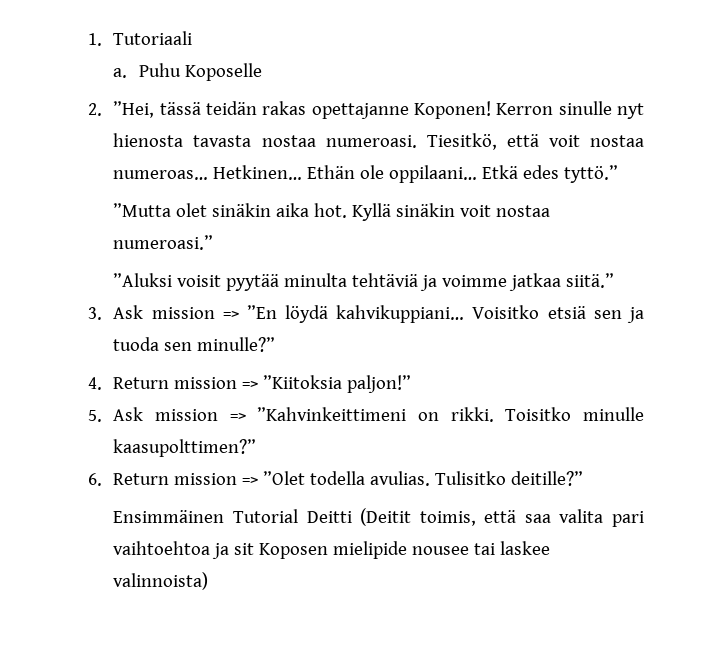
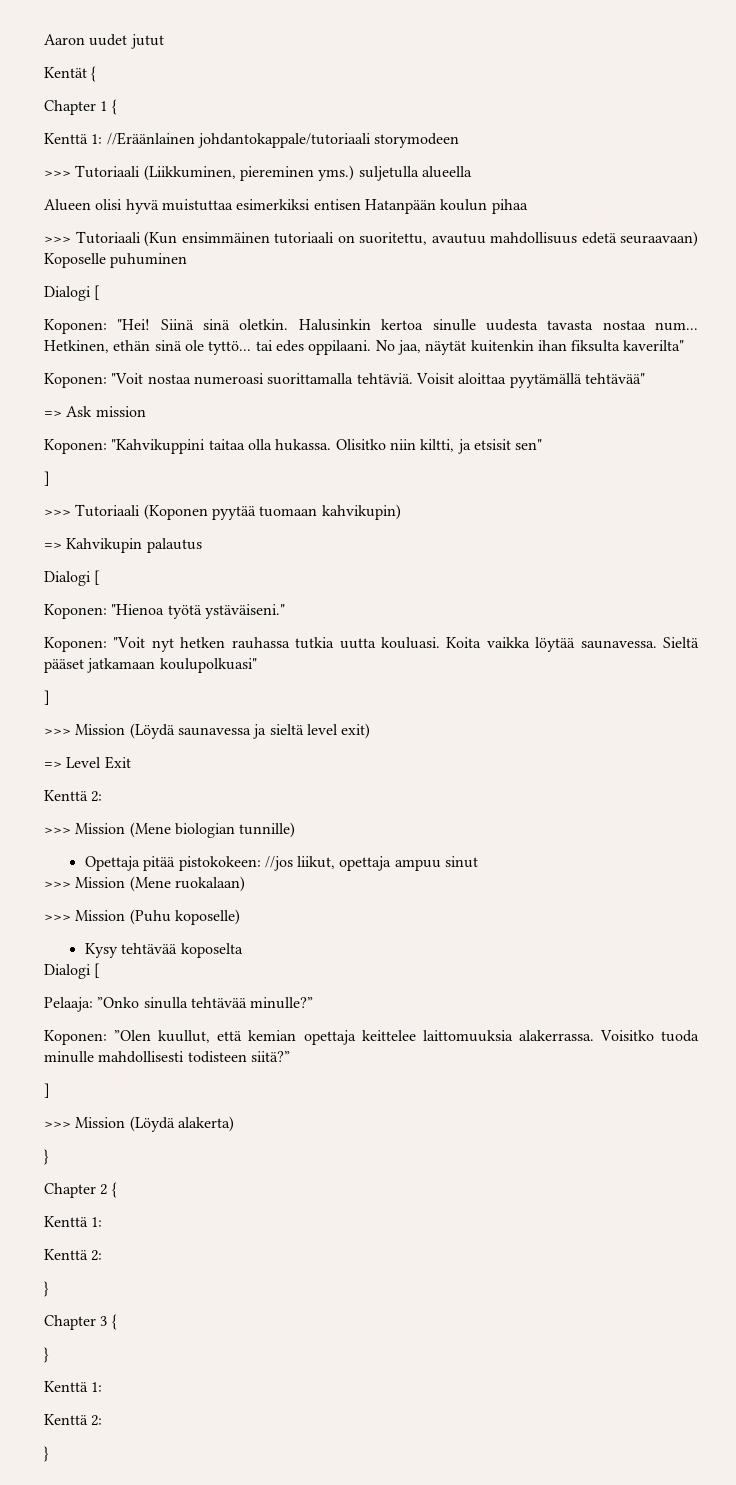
[88,31,193,46] [113,63,262,81] [88,101,644,119] [113,133,645,150] [113,165,619,183] [113,203,551,221] [113,235,214,250] [113,273,615,291] [88,305,644,323] [113,337,276,352] [88,375,412,393] [88,407,644,422] [113,439,257,457] [88,471,584,486] [113,508,644,527] [113,541,551,559] [113,572,209,590] 1. Tutoriaali // a. Puhu Koposelle // 2. ”Hei, tässä teidän rakas opettajanne Koponen! Kerron sinulle nyt hienosta tavasta nostaa numeroasi. Tiesitkö, että voit nostaa numeroas… Hetkinen… Ethän ole oppilaani… Etkä edes tyttö.” // ”Mutta olet sinäkin aika hot. Kyllä sinäkin voit nostaa numeroasi.” // ”Aluksi voisit pyytää minulta tehtäviä ja voimme jatkaa siitä.” // 3. Ask mission => ”En löydä kahvikuppiani… Voisitko etsiä sen ja tuoda sen minulle?” // 4. Return mission => ”Kiitoksia paljon!” // 5. Ask mission => ”Kahvinkeittimeni on rikki. Toisitko minulle kaasupolttimen?” // 6. Return mission => ”Olet todella avulias. Tulisitko deitille?” // Ensimmäinen Tutorial Deitti (Deitit toimis, että saa valita pari vaihtoehtoa ja sit Koposen mielipide nousee tai laskee valinnoista) -> [44,34,164,49] [44,66,97,82] [44,99,117,115] [44,132,460,148] [44,165,472,181] [44,199,528,214] [44,231,698,247] [44,253,188,268] [44,285,101,301] [44,319,699,334] [44,340,685,355] [44,373,645,388] [44,406,146,417] [44,439,543,454] [44,471,50,486] [44,504,401,520] [44,538,202,553] [44,570,101,586] [44,604,285,619] [44,637,699,652] [44,658,257,673] [44,690,50,705] [44,723,371,739] [44,756,131,769] [44,790,103,802] [44,822,296,838] [84,856,479,871] [44,876,245,892] [44,909,240,925] [84,943,243,958] [44,963,101,979] [44,997,314,1012] [44,1030,700,1045] [44,1051,290,1063] [44,1083,50,1098] [44,1116,234,1132] [44,1149,49,1165] [44,1182,117,1198] [44,1216,103,1227] [44,1249,103,1261] [44,1281,49,1297] [44,1314,117,1330] [44,1347,49,1363] [44,1381,103,1392] [44,1414,103,1426] [44,1446,49,1462] Aaron uudet jutut // Kentät { // Chapter 1 { // Kenttä 1: //Eräänlainen johdantokappale/tutoriaali storymodeen // >>> Tutoriaali (Liikkuminen, piereminen yms.) suljetulla alueella // Alueen olisi hyvä muistuttaa esimerkiksi entisen Hatanpään koulun pihaa // >>> Tutoriaali (Kun ensimmäinen tutoriaali on suoritettu, avautuu mahdollisuus edetä seuraavaan) Koposelle puhuminen // Dialogi [ // Koponen: "Hei! Siinä sinä oletkin. Halusinkin kertoa sinulle uudesta tavasta nostaa num... Hetkinen, ethän sinä ole tyttö... tai edes oppilaani. No jaa, näytät kuitenkin ihan fiksulta kaverilta" // Koponen: "Voit nostaa numeroasi suorittamalla tehtäviä. Voisit aloittaa pyytämällä tehtävää" // => Ask mission // Koponen: "Kahvikuppini taitaa olla hukassa. Olisitko niin kiltti, ja etsisit sen" // ] // >>> Tutoriaali (Koponen pyytää tuomaan kahvikupin) // => Kahvikupin palautus // Dialogi [ // Koponen: "Hienoa työtä ystäväiseni." // Koponen: "Voit nyt hetken rauhassa tutkia uutta kouluasi. Koita vaikka löytää saunavessa. Sieltä pääset jatkamaan koulupolkuasi" // ] // >>> Mission (Löydä saunavessa ja sieltä level exit) // => Level Exit // Kenttä 2: // >>> Mission (Mene biologian tunnille) // Opettaja pitää pistokokeen: //jos liikut, opettaja ampuu sinut // >>> Mission (Mene ruokalaan) // >>> Mission (Puhu koposelle) // Kysy tehtävää koposelta // Dialogi [ // Pelaaja: ”Onko sinulla tehtävää minulle?” // Koponen: ”Olen kuullut, että kemian opettaja keittelee laittomuuksia alakerrassa. Voisitko tuoda minulle mahdollisesti todisteen siitä?” // ] // >>> Mission (Löydä alakerta) // } // Chapter 2 { // Kenttä 1: // Kenttä 2: // } // Chapter 3 { // } // Kenttä 1: // Kenttä 2: // }

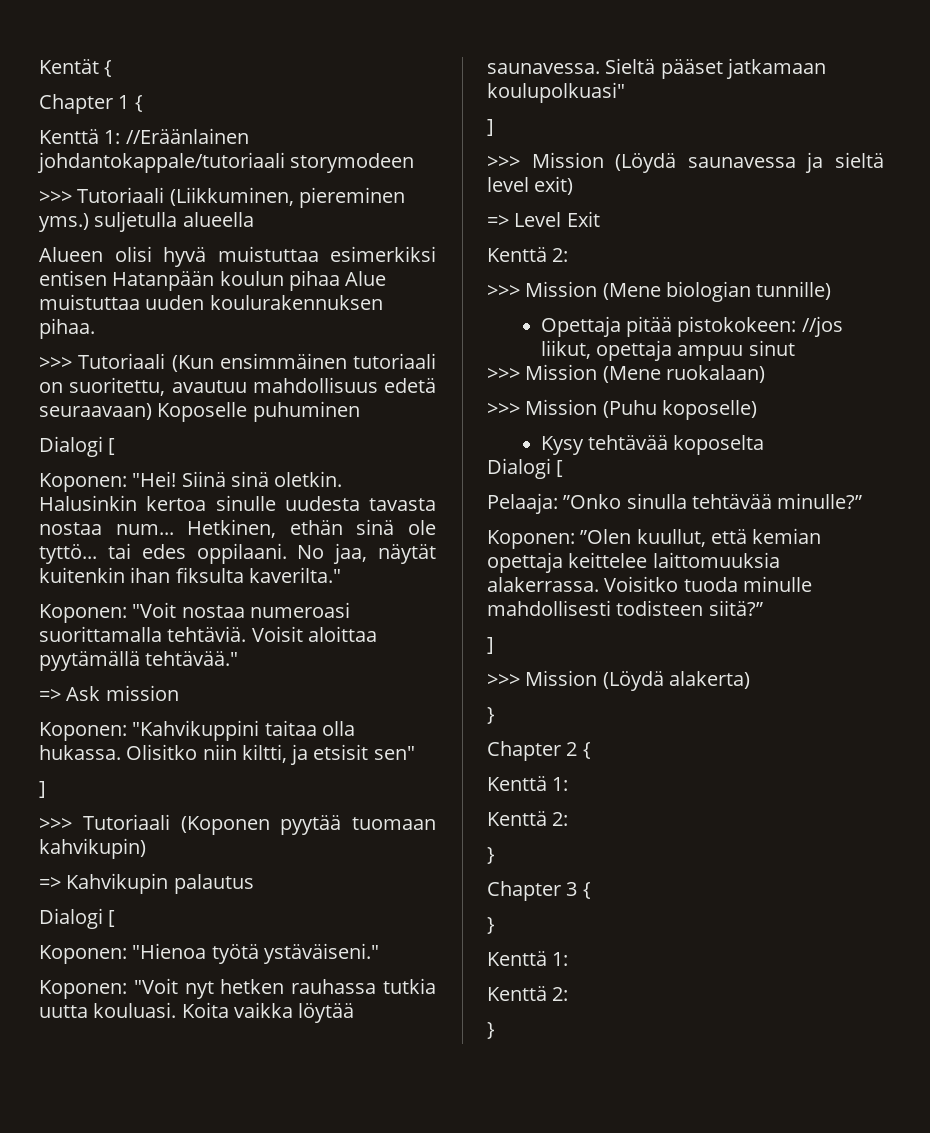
[44,34,164,49] Aaron uudet jutut // -> (39, 66) none
(528, 206) none -> [345,271,387,286] [39,294,383,310] [39,318,95,339] Alue muistuttaa uuden koulurakennuksen pihaa.
[623,340,685,351] kaverilta" -> [248,567,341,583] kaverilta."
[584,373,645,384] tehtävää" -> [145,651,239,666] tehtävää."

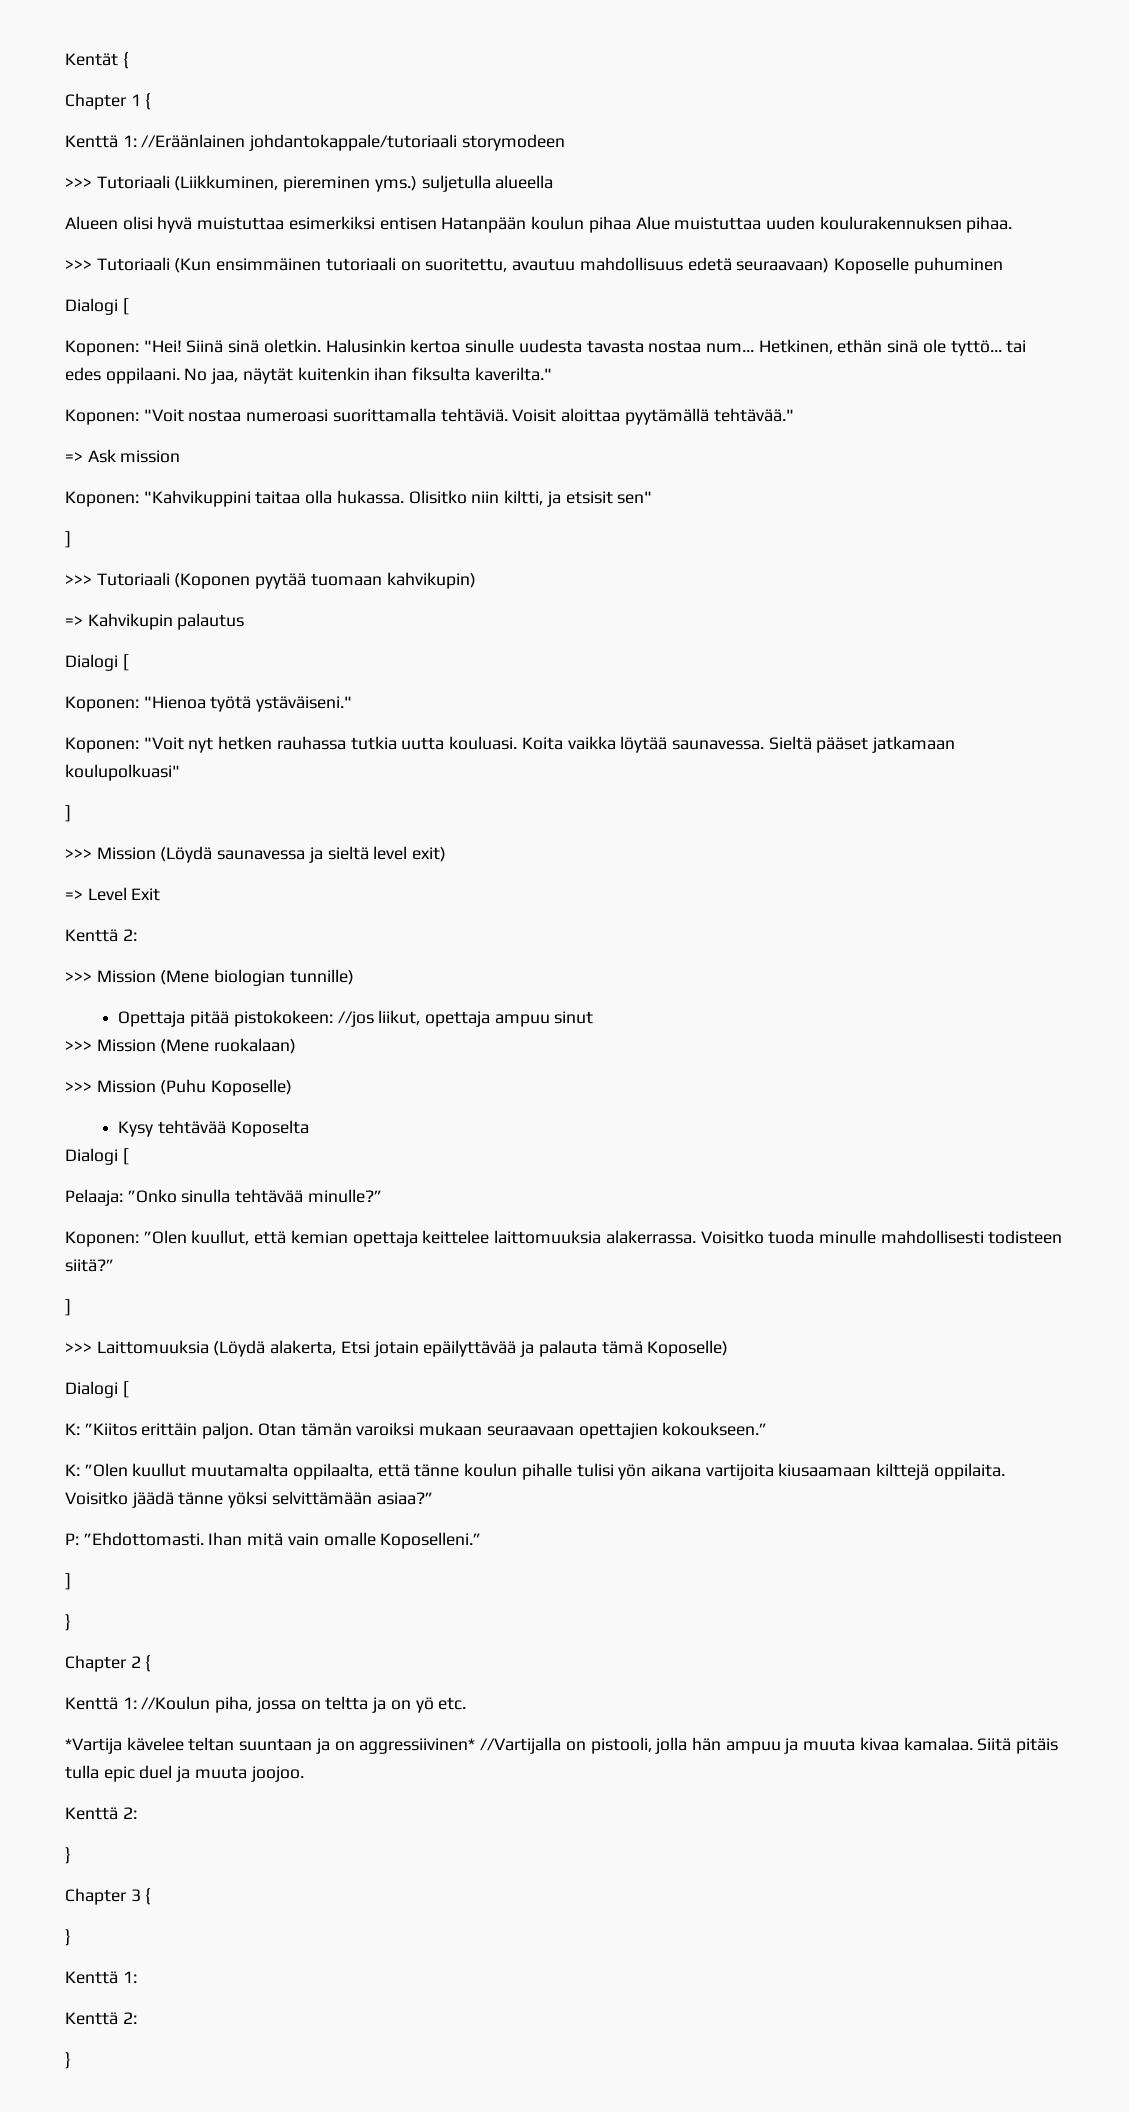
[661,400,757,420] koposelle) -> [211,1079,293,1096] Koposelle)
[673,435,765,455] koposelta -> [230,1120,309,1137] Koposelta
[525,670,750,691] Mission (Löydä alakerta) -> [96,1340,729,1357] [65,1381,129,1398] [65,1422,768,1439] [65,1463,1005,1480] [65,1491,433,1508] [65,1532,482,1549] [65,1573,71,1590] Laittomuuksia (Löydä alakerta, Etsi jotain epäilyttävää ja palauta tämä Koposelle) // Dialogi [ // K: ”Kiitos erittäin paljon. Otan tämän varoiksi mukaan seuraavaan opettajien kokoukseen.” // K: ”Olen kuullut muutamalta oppilaalta, että tänne koulun pihalle tulisi yön aikana vartijoita kiusaamaan kilttejä oppilaita. Voisitko jäädä tänne yöksi selvittämään asiaa?” // P: ”Ehdottomasti. Ihan mitä vain omalle Koposelleni.” // ]
(569, 784) none -> [141,1696,467,1713] [65,1737,1059,1754] [65,1765,304,1782] //Koulun piha, jossa on teltta ja on yö etc. // *Vartija kävelee teltan suuntaan ja on aggressiivinen* //Vartijalla on pistooli, jolla hän ampuu ja muuta kivaa kamalaa. Siitä pitäis tulla epic duel ja muuta joojoo.

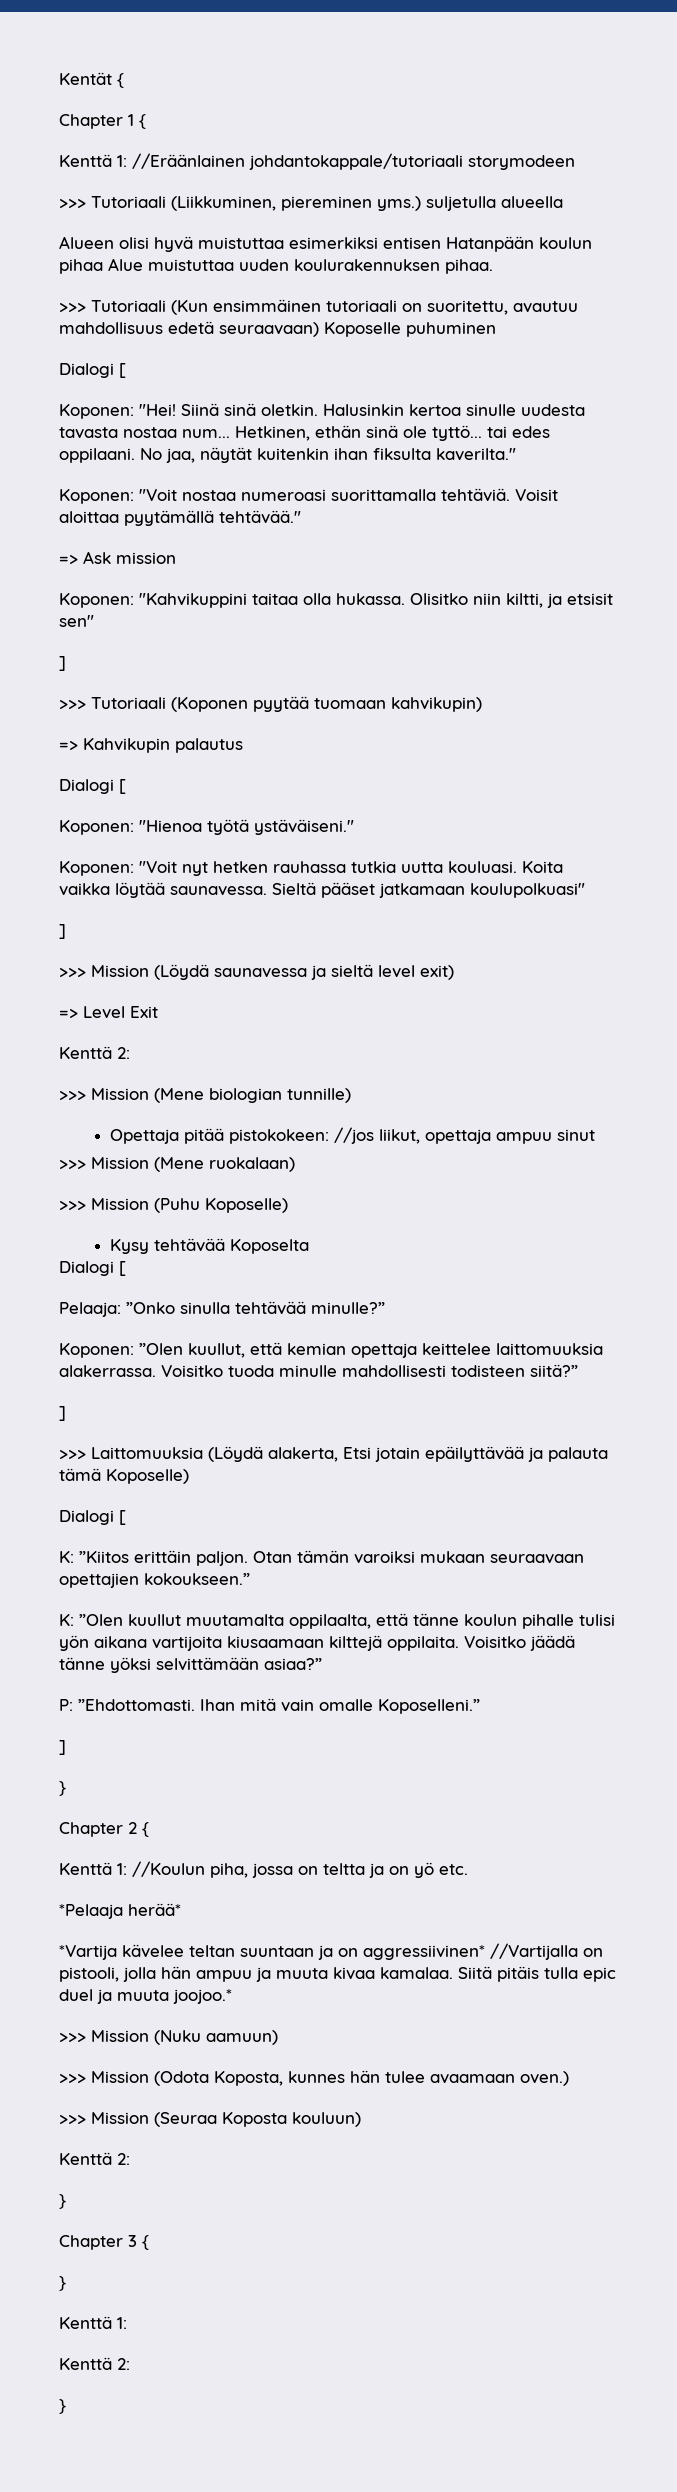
(467, 1703) none -> [59,1903,181,1919] // *Pelaaja herää*
[250,1766,304,1782] joojoo. -> [173,1989,232,2004] [59,2030,278,2045] [59,2070,569,2086] [59,2112,361,2127] joojoo.* // >>> Mission (Nuku aamuun) // >>> Mission (Odota Koposta, kunnes hän tulee avaamaan oven.) // >>> Mission (Seuraa Koposta kouluun)

